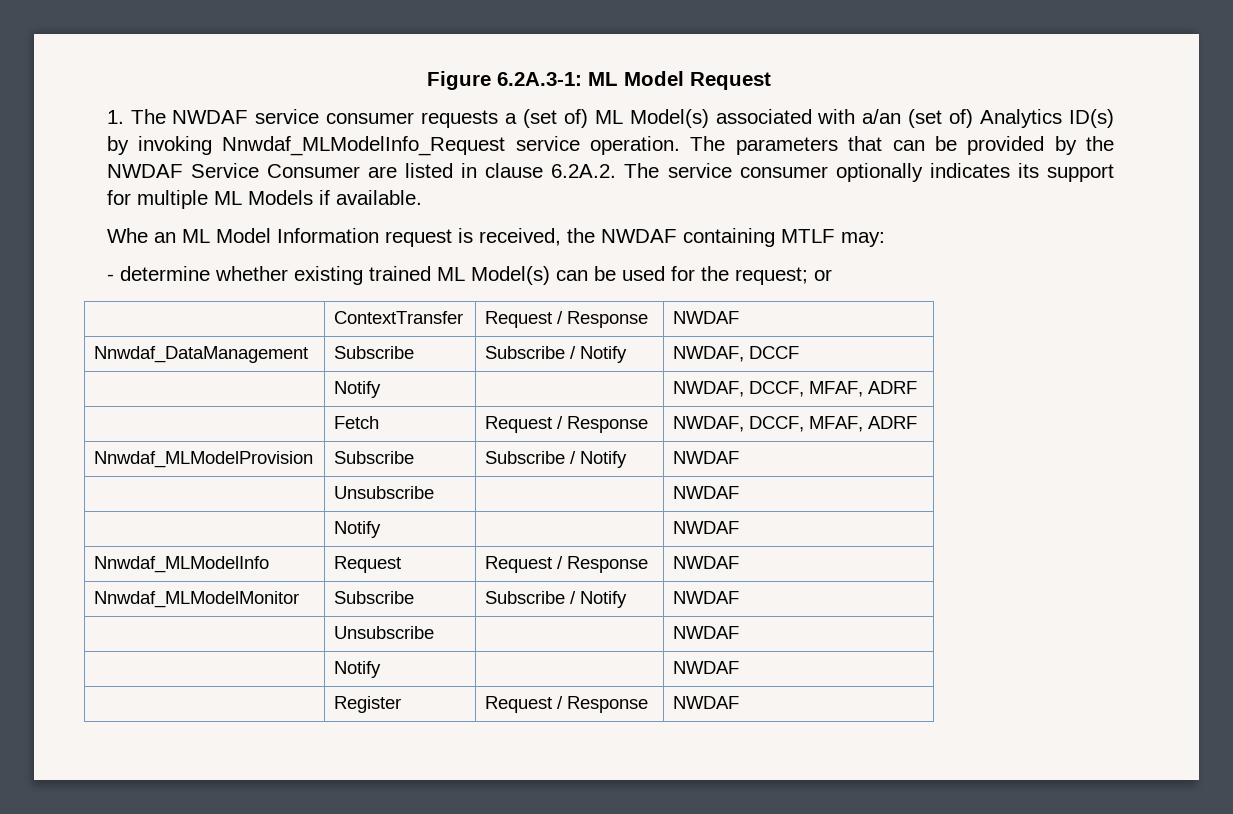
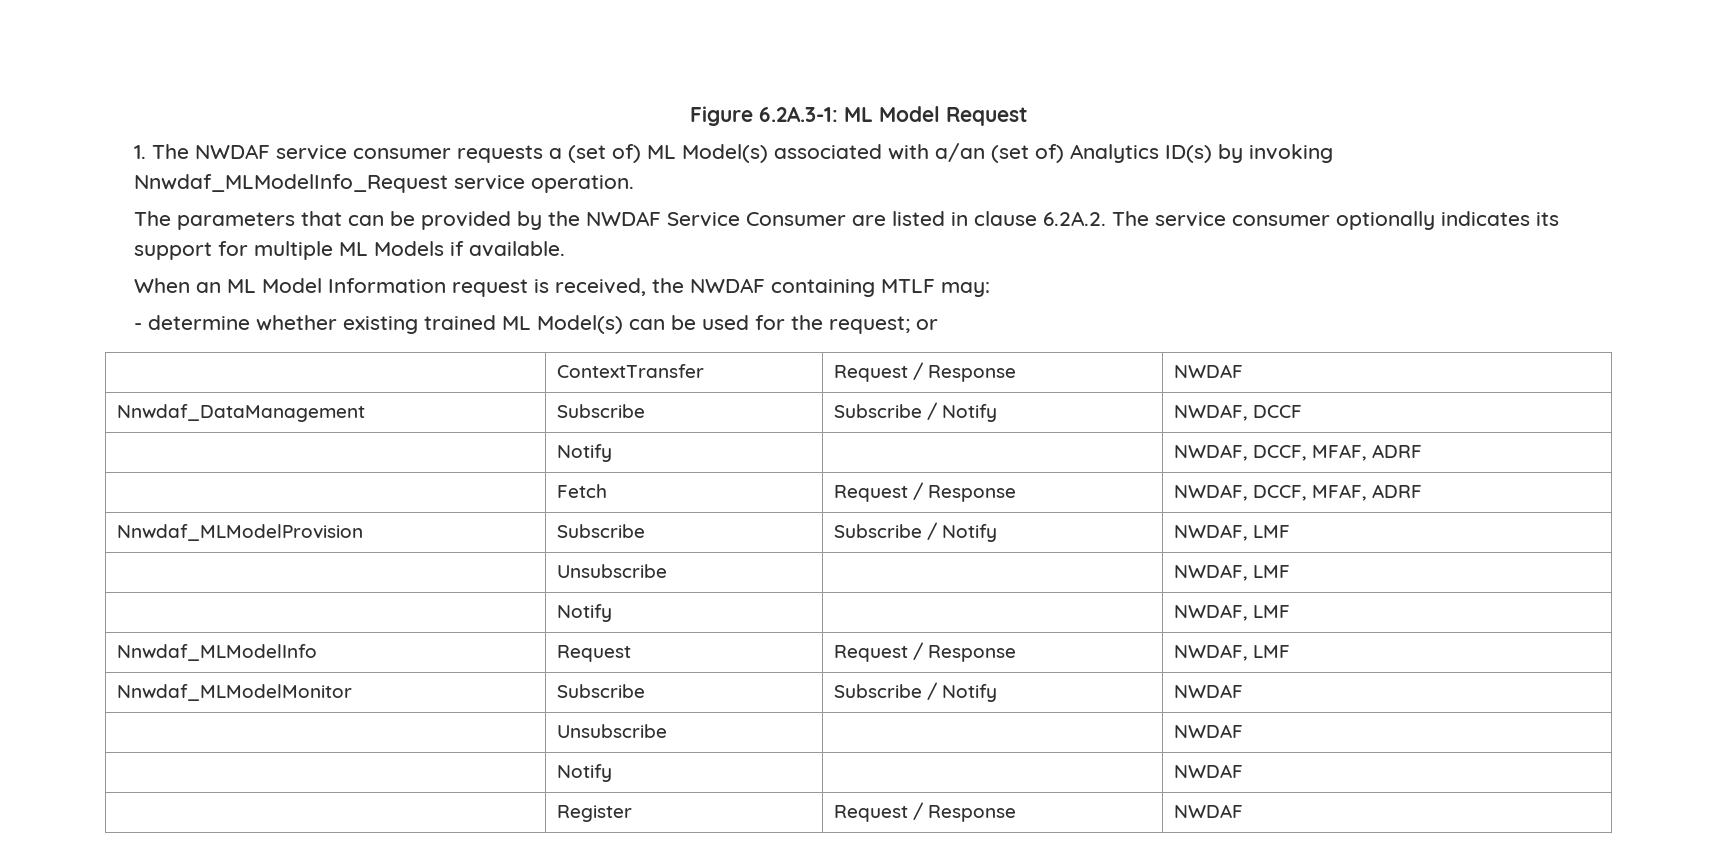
(681, 145) none -> (635, 184) //
[106,228,148,243] Whe -> [134,278,191,293] When
[673,451,740,464] [334,486,435,499] [673,486,740,499] [334,521,382,538] [673,521,740,534] NWDAF // | Unsubscribe | | NWDAF // | Notify | | NWDAF -> [1173,524,1290,541] [556,564,667,578] [1173,564,1290,581] [556,604,612,622] [1173,604,1290,621] NWDAF, LMF // | Unsubscribe | | NWDAF, LMF // | Notify | | NWDAF, LMF
[673,556,740,569] NWDAF -> [1173,644,1290,661] NWDAF, LMF

